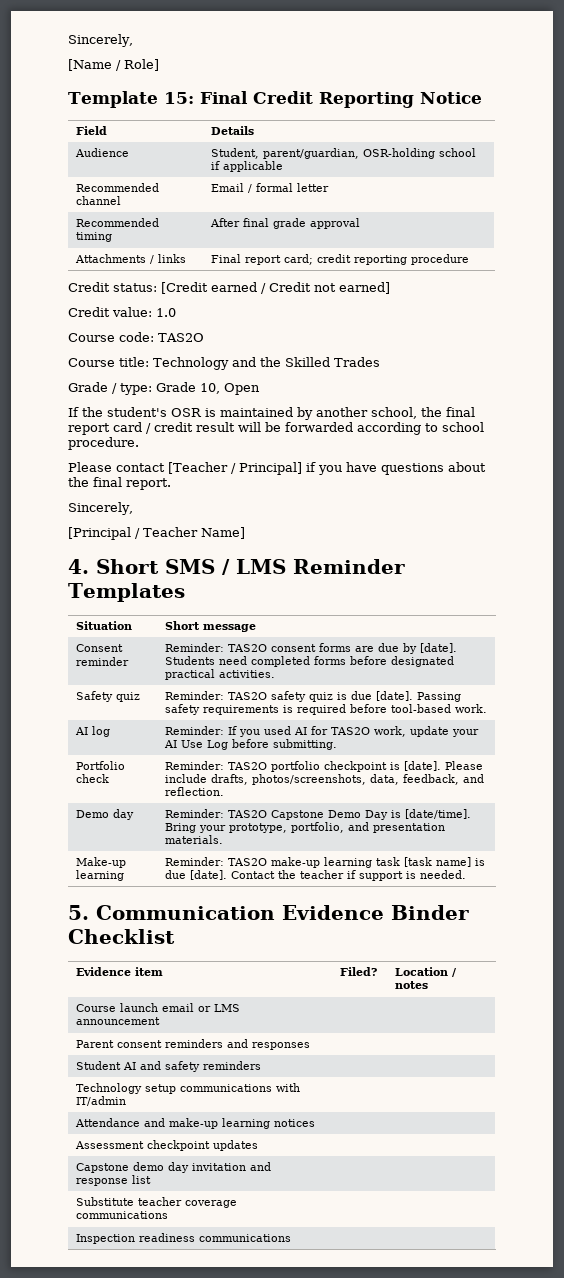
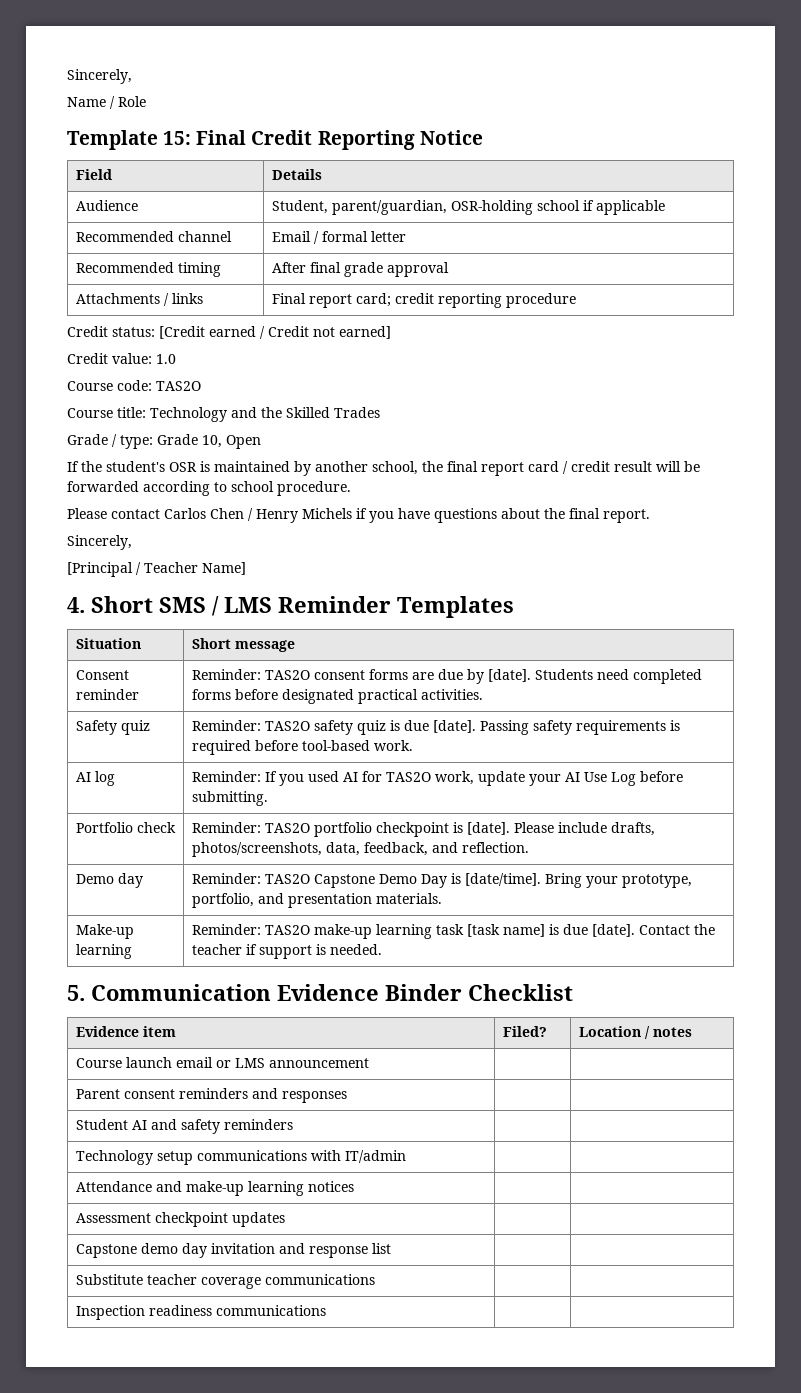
[68,34,133,47] [68,59,159,71] Sincerely, // [Name / Role] -> [67,69,132,84] [67,96,146,109] Sincerely, // Name / Role
[168,462,302,475] [Teacher / Principal] -> [164,508,352,523] Carlos Chen / Henry Michels

